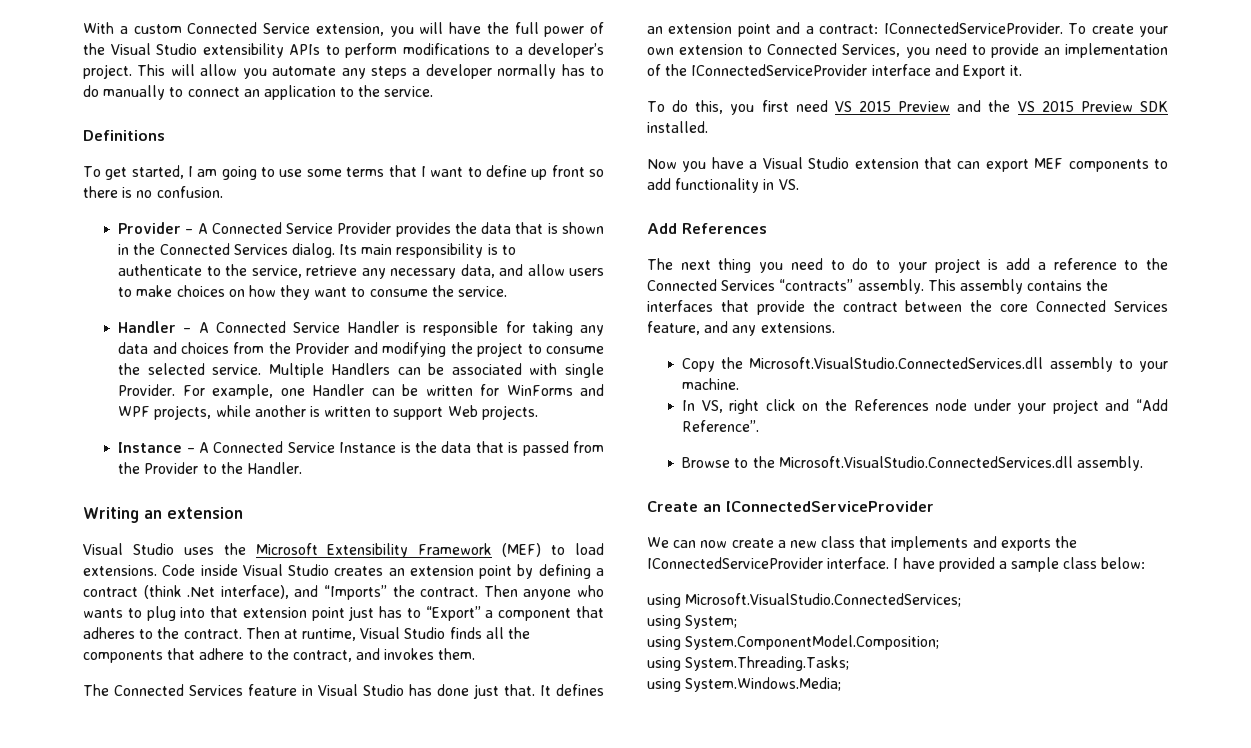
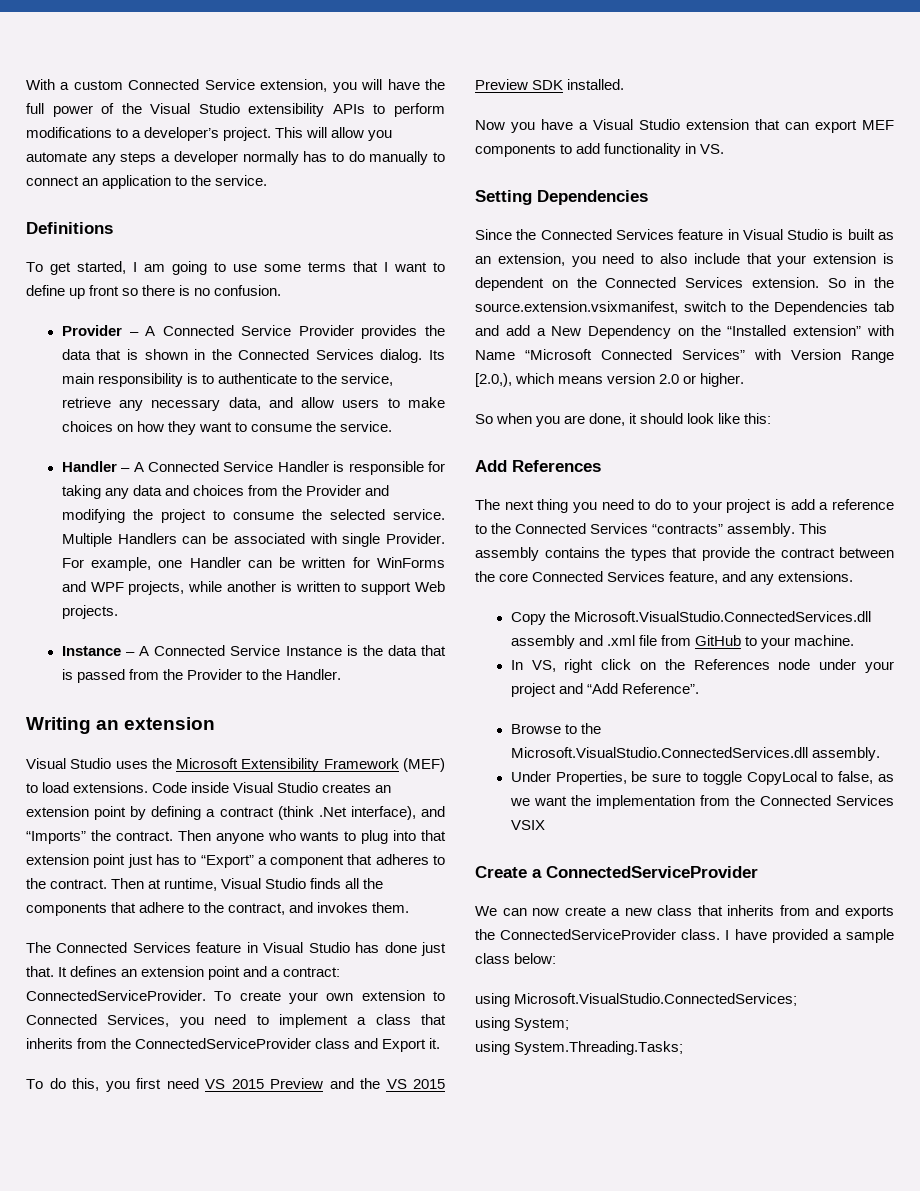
[883,22,1063,34] IConnectedServiceProvider. -> [26,990,206,1001] ConnectedServiceProvider.
[990,43,1168,58] [647,64,931,76] provide an implementation of the IConnectedServiceProvider interface -> [278,1014,446,1028] [26,1038,351,1049] implement a class that inherits from the ConnectedServiceProvider class
(799, 184) none -> [475,190,648,205] [475,229,894,240] [475,253,894,267] [475,277,894,291] [475,301,894,315] [475,325,894,339] [475,349,894,363] [475,373,745,387] [475,413,772,427] // Setting Dependencies // Since the Connected Services feature in Visual Studio is built as an extension, you need to also include that your extension is dependent on the Connected Services extension. So in the source.extension.vsixmanifest, switch to the Dependencies tab and add a New Dependency on the “Installed extension” with Name “Microsoft Connected Services” with Version Range [2.0,), which means version 2.0 or higher. // So when you are done, it should look like this:
[647,300,713,312] interfaces -> [630,548,667,561] types
(1113, 364) none -> [578,635,742,646] and .xml file from GitHub
(1143, 463) none -> [510,771,895,785] [509,795,895,809] [510,820,545,830] // Under Properties, be sure to toggle CopyLocal to false, as we want the implementation from the Connected Services VSIX
[703,501,934,512] an IConnectedServiceProvider -> [532,866,758,878] a ConnectedServiceProvider
[891,536,969,551] implements -> [727,905,810,916] inherits from
[647,557,890,569] IConnectedServiceProvider interface. -> [500,929,721,940] ConnectedServiceProvider class.
[647,635,940,650] // using System.ComponentModel.Composition; -> (570, 1024) none
[647,677,842,692] // using System.Windows.Media; -> (684, 1048) none

